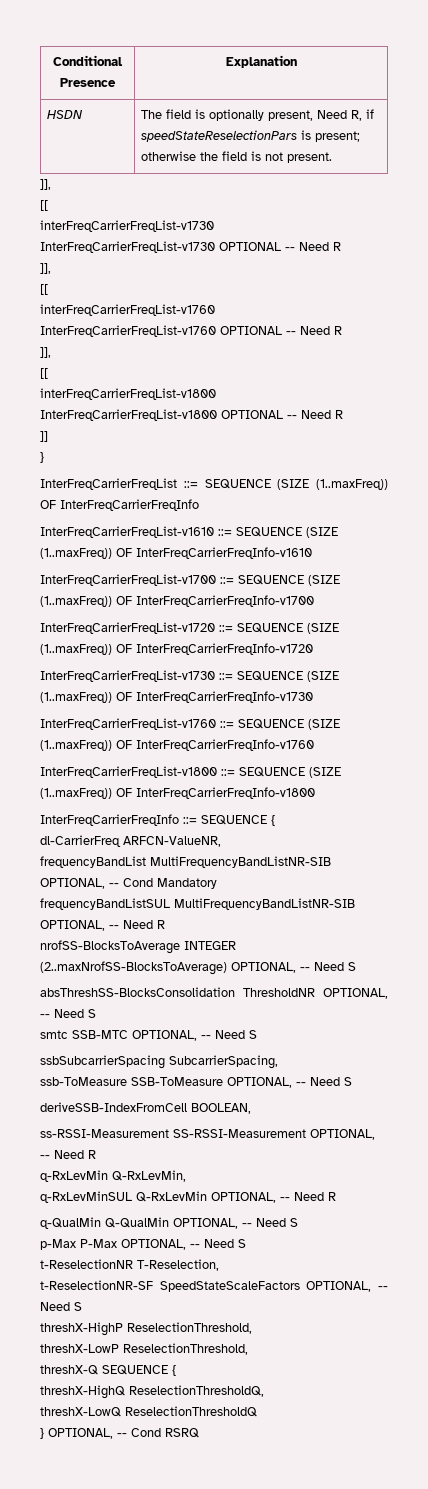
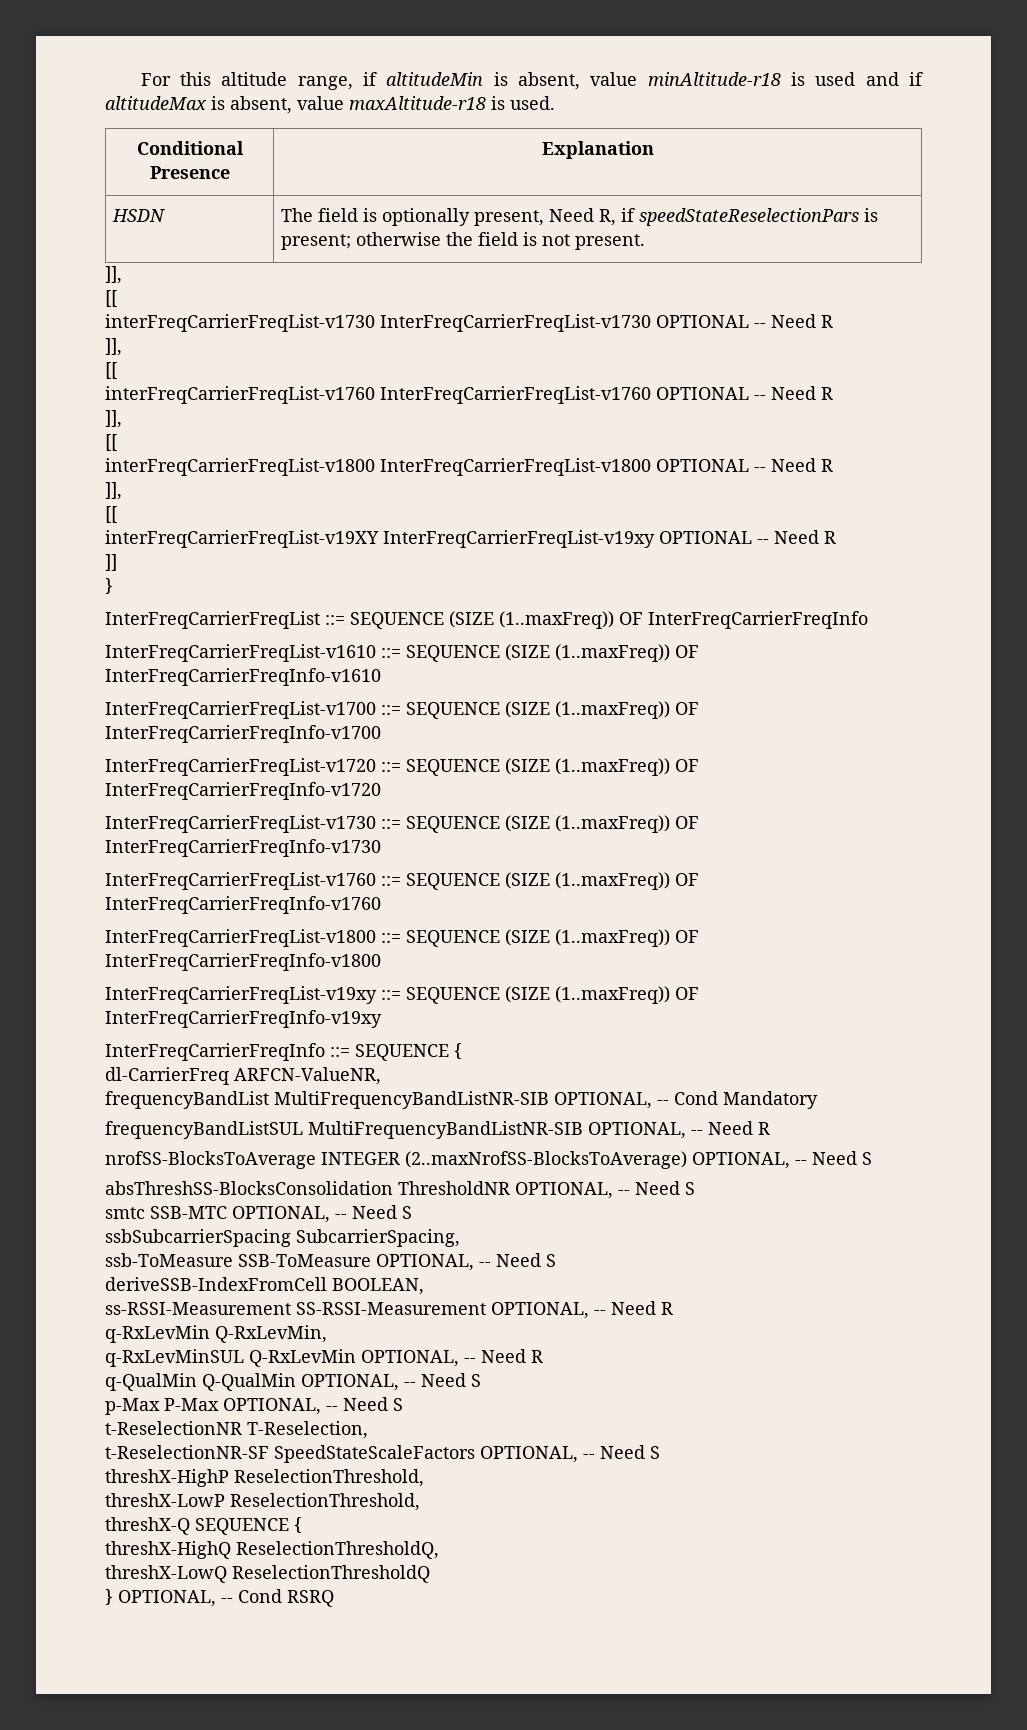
(53, 60) none -> [140,72,924,90] [105,96,555,114] For this altitude range, if altitudeMin is absent, value minAltitude-r18 is used and if altitudeMax is absent, value maxAltitude-r18 is used. //
(343, 414) none -> [105,482,122,500] [105,506,117,523] [105,530,836,548] // ]], // [[ // interFreqCarrierFreqList-v19XY InterFreqCarrierFreqList-v19xy OPTIONAL -- Need R
(315, 793) none -> [105,986,699,1004] [105,1010,382,1028] // InterFreqCarrierFreqList-v19xy ::= SEQUENCE (SIZE (1..maxFreq)) OF InterFreqCarrierFreqInfo-v19xy

